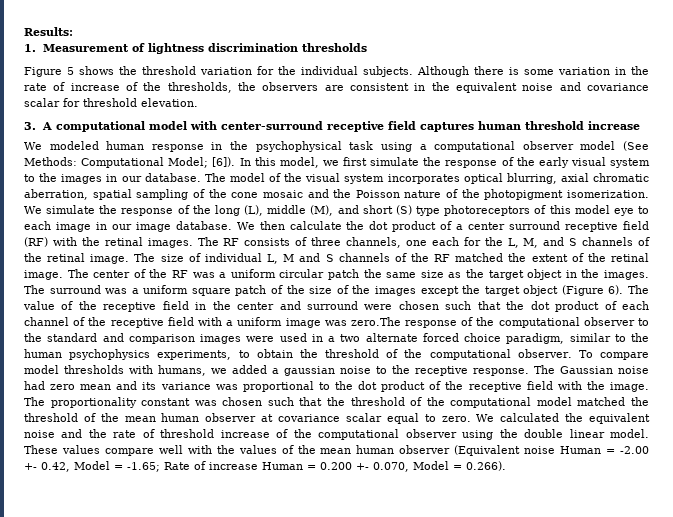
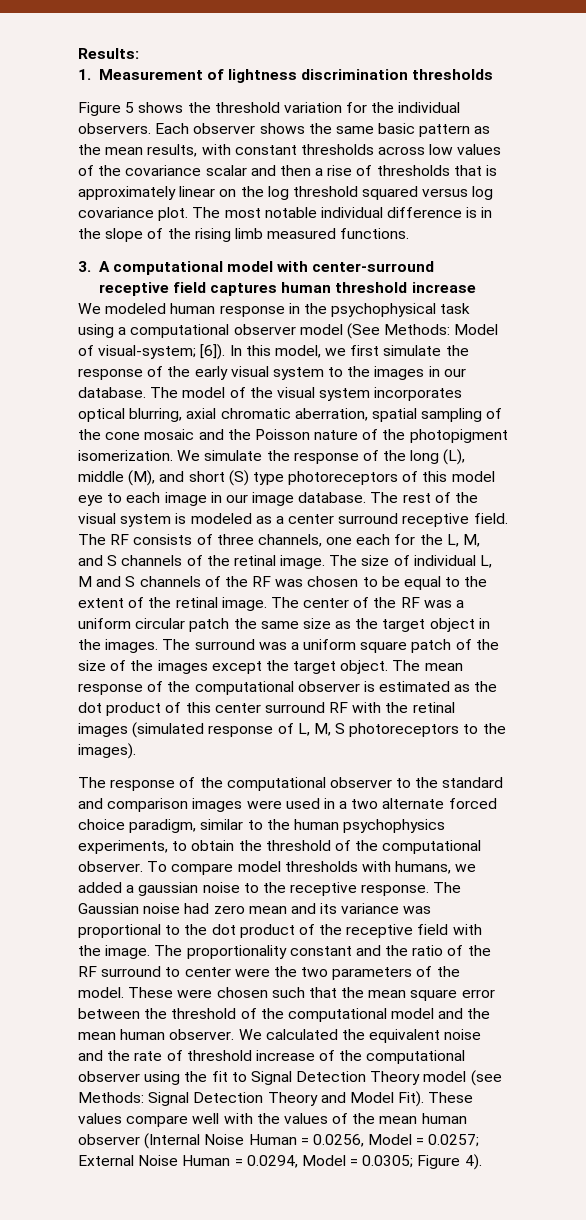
[363,66,649,77] [24,82,649,93] [24,98,198,107] subjects. Although there is some variation in the rate of increase of the thresholds, the observers are consistent in the equivalent noise and covariance scalar for threshold elevation. -> [78,123,491,137] [78,144,502,157] [78,165,498,176] [78,186,494,200] [78,207,493,221] [78,228,410,242] observers. Each observer shows the same basic pattern as the mean results, with constant thresholds across low values of the covariance scalar and then a rise of thresholds that is approximately linear on the log threshold squared versus log covariance plot. The most notable individual difference is in the slope of the rising limb measured functions.
[81,157,209,168] Computational Model; -> [454,324,499,335] [78,345,197,359] Model of visual-system;
[236,221,649,232] [24,237,193,248] We then calculate the dot product of a center surround receptive field (RF) with the retinal images. -> [370,492,479,503] [78,513,508,527] The rest of the visual system is modeled as a center surround receptive field.
[455,253,504,262] matched -> [275,576,461,590] was chosen to be equal to
[523,285,649,296] [23,301,650,312] [24,317,401,328] object (Figure 6). The value of the receptive field in the center and surround were chosen such that the dot product of each channel of the receptive field with a uniform image was zero.The -> [340,660,463,674] [78,681,498,695] [78,702,455,716] [78,722,506,738] [78,743,136,759] [78,777,106,788] object. The mean response of the computational observer is estimated as the dot product of this center surround RF with the retinal images (simulated response of L, M, S photoreceptors to the images). // The
[194,397,323,406] was chosen such that -> [355,945,491,956] [78,966,460,980] [78,987,495,1001] [78,1008,140,1019] and the ratio of the RF surround to center were the two parameters of the model. These were chosen such that the mean square error between
[577,397,649,406] [24,413,471,424] matched the threshold of the mean human observer at covariance scalar equal to zero. -> [438,1008,491,1019] [78,1029,235,1040] and the mean human observer.
[524,429,649,438] double linear model. -> [211,1070,502,1086] [78,1091,425,1107] fit to Signal Detection Theory model (see Methods: Signal Detection Theory and Model Fit).
[454,445,649,456] [24,461,506,472] (Equivalent noise Human = -2.00 +- 0.42, Model = -1.65; Rate of increase Human = 0.200 +- 0.070, Model = 0.266). -> [144,1133,480,1149] [78,1154,482,1170] (Internal Noise Human = 0.0256, Model = 0.0257; External Noise Human = 0.0294, Model = 0.0305; Figure 4).

